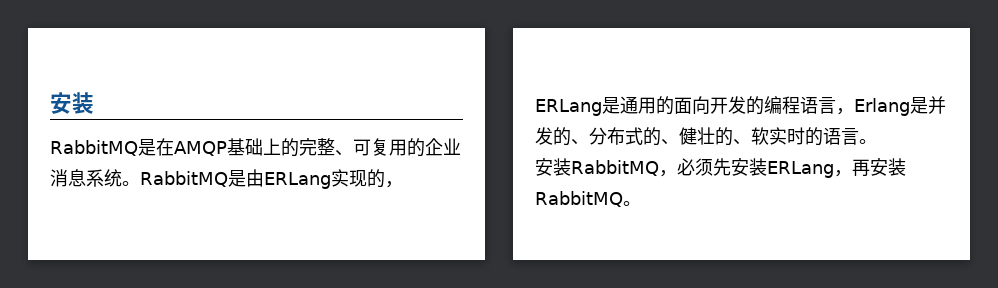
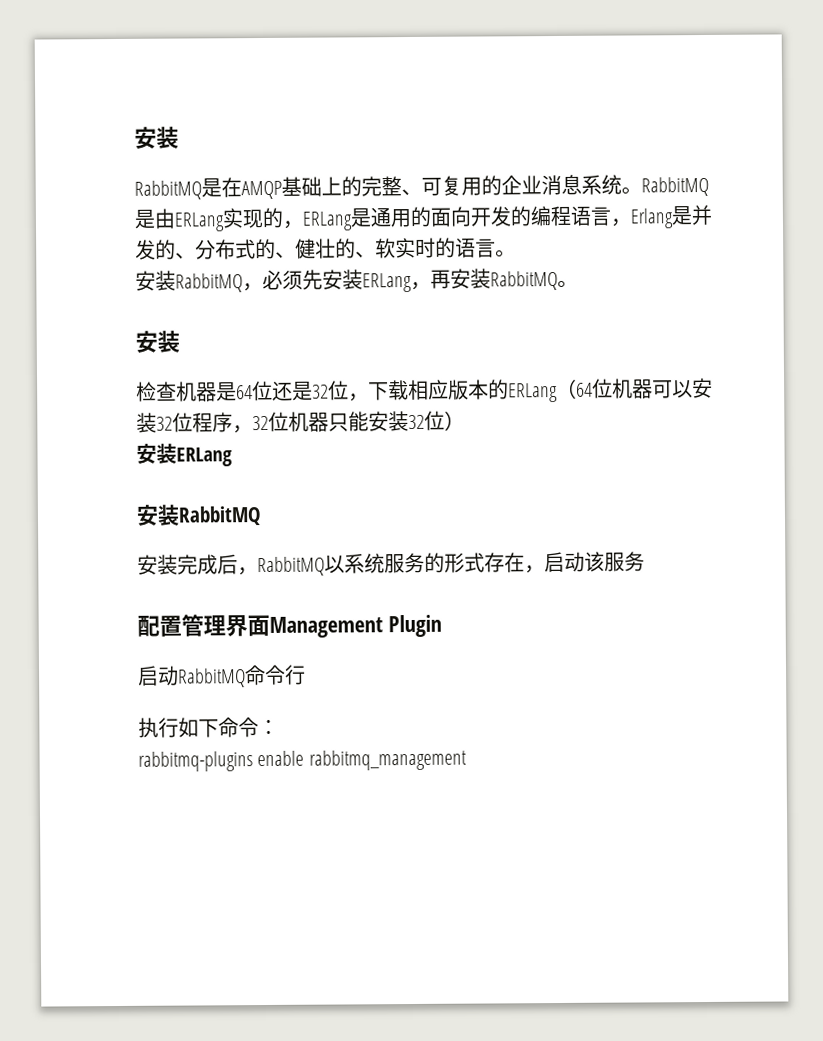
(641, 203) none -> [135,330,180,353] [136,377,713,403] [136,410,465,434] [136,443,232,467] [136,504,262,526] [137,551,645,577] [137,614,442,638] [137,664,306,688] [138,717,279,738] [138,749,467,772] // 安装 // 检查机器是64位还是32位，下载相应版本的ERLang（64位机器可以安装32位程序，32位机器只能安装32位） // 安装ERLang // 安装RabbitMQ // 安装完成后，RabbitMQ以系统服务的形式存在，启动该服务 // 配置管理界面Management Plugin // 启动RabbitMQ命令行 // 执行如下命令： // rabbitmq-plugins enable rabbitmq_management

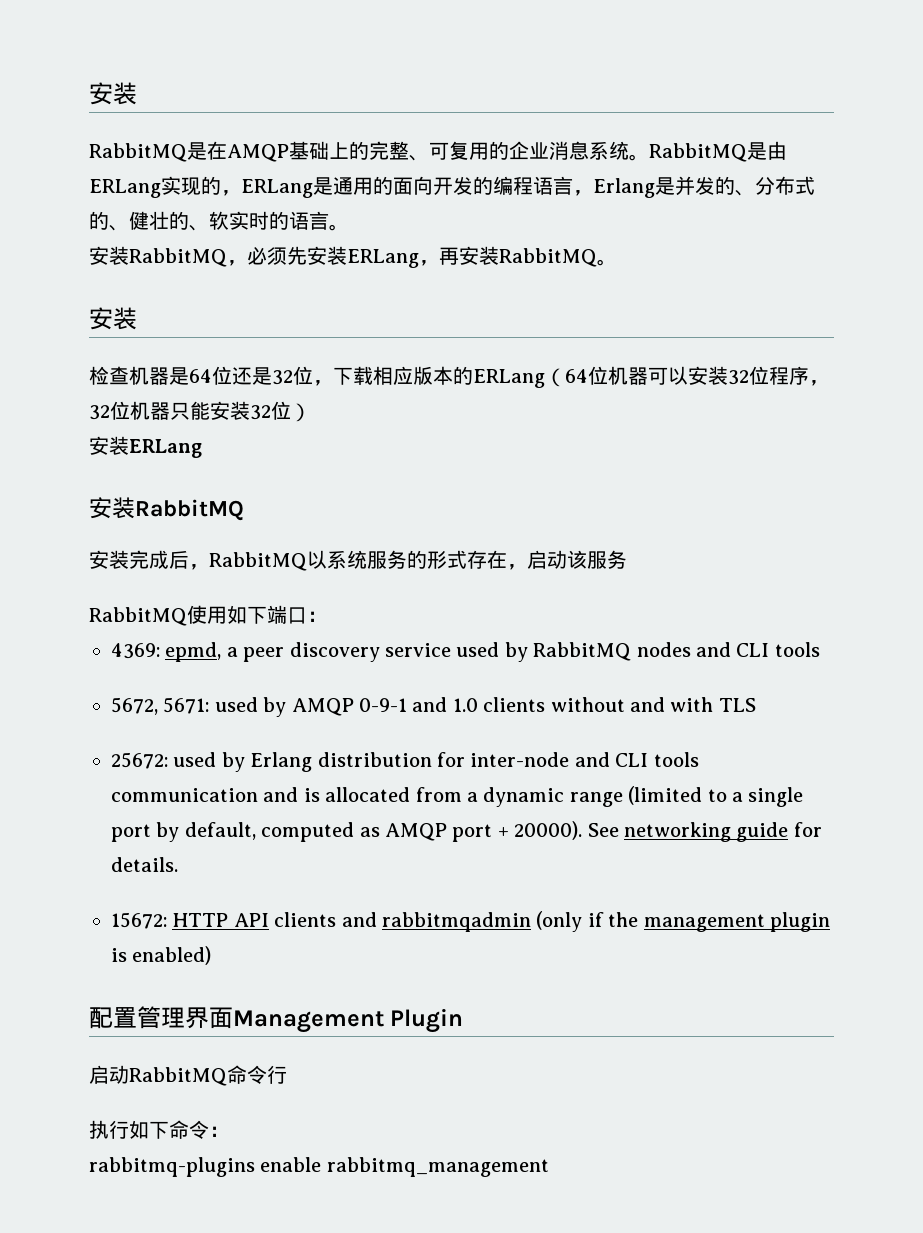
(645, 561) none -> [89,605,327,626] [111,642,820,662] [111,697,756,717] [111,752,699,772] [111,786,804,807] [111,821,822,842] [111,857,178,872] [111,911,830,932] [111,946,212,965] // RabbitMQ使用如下端口： // 4369: epmd, a peer discovery service used by RabbitMQ nodes and CLI tools // 5672, 5671: used by AMQP 0-9-1 and 1.0 clients without and with TLS // 25672: used by Erlang distribution for inter-node and CLI tools communication and is allocated from a dynamic range (limited to a single port by default, computed as AMQP port + 20000). See networking guide for details. // 15672: HTTP API clients and rabbitmqadmin (only if the management plugin is enabled)

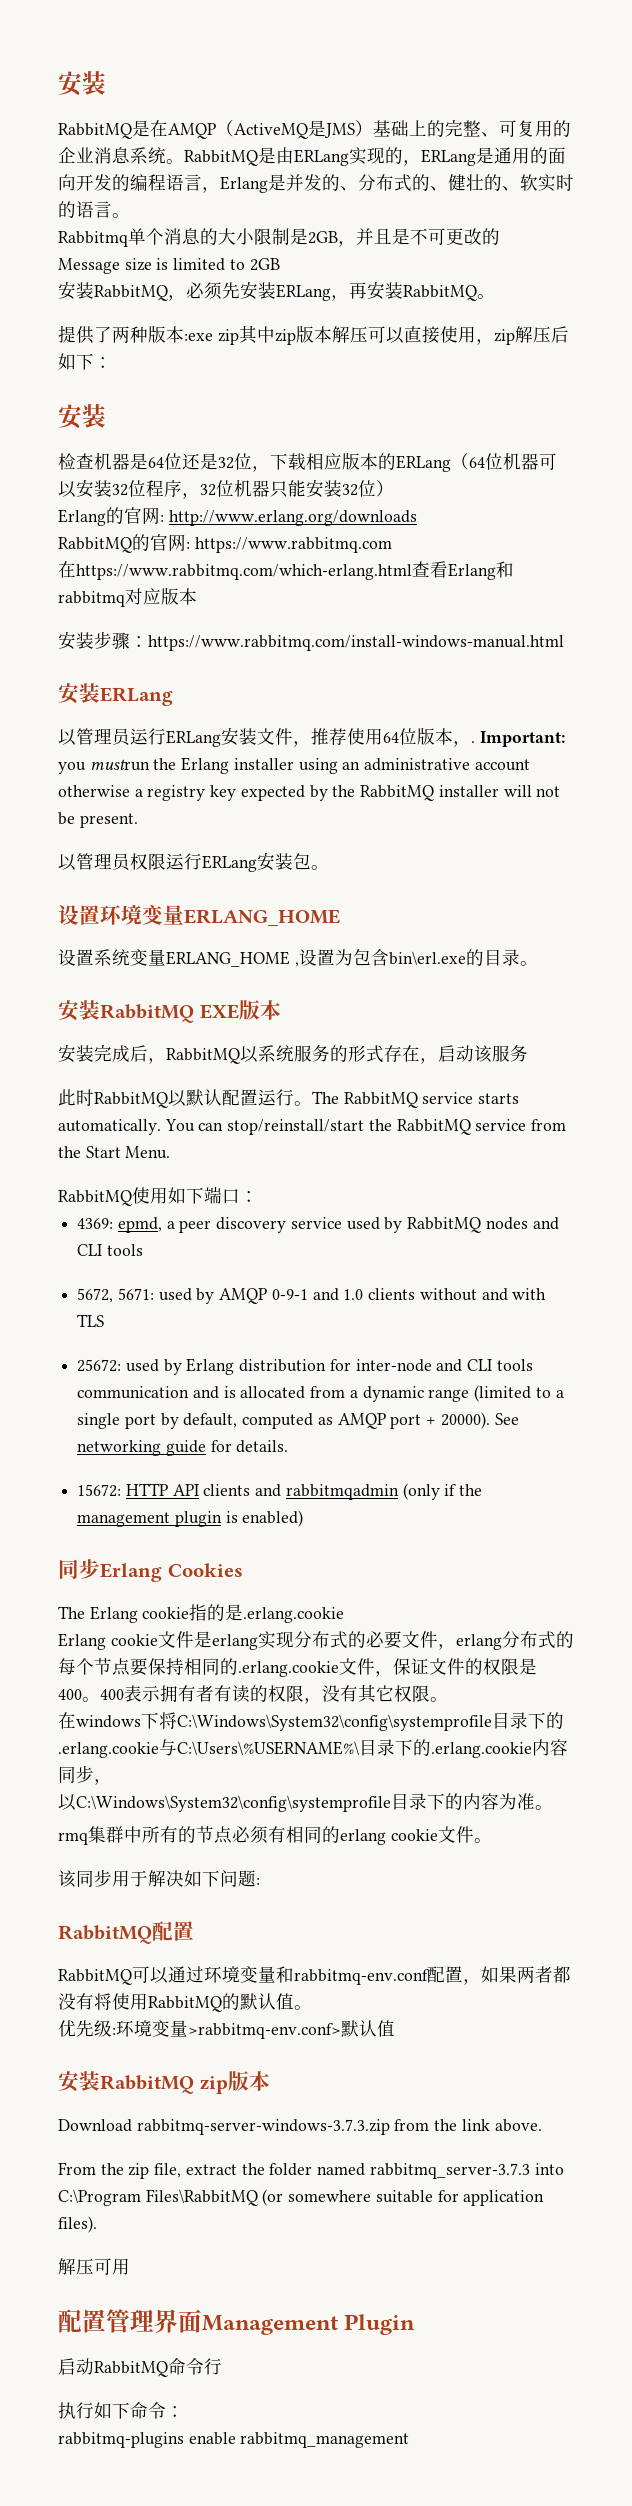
(289, 153) none -> [216,120,373,139] （ActiveMQ是JMS）
(349, 227) none -> [58,228,500,247] [58,258,280,274] // Rabbitmq单个消息的大小限制是2GB，并且是不可更改的 // Message size is limited to 2GB
(617, 262) none -> [58,325,569,345] [58,353,112,370] // 提供了两种版本:exe zip其中zip版本解压可以直接使用，zip解压后如下：
[89,436,202,458] [89,497,244,521] 安装ERLang // 安装RabbitMQ -> [58,507,417,526] [58,534,392,553] [58,561,514,580] [58,587,197,607] [58,631,564,651] [58,683,173,706] [58,727,565,747] [58,757,530,774] [58,785,561,801] [58,812,138,828] [58,852,329,872] [58,904,340,927] [58,949,538,967] [58,1000,281,1023] Erlang的官网: http://www.erlang.org/downloads // RabbitMQ的官网: https://www.rabbitmq.com // 在https://www.rabbitmq.com/which-erlang.html查看Erlang和rabbitmq对应版本 // 安装步骤：https://www.rabbitmq.com/install-windows-manual.html // 安装ERLang // 以管理员运行ERLang安装文件，推荐使用64位版本，. Important: you mustrun the Erlang installer using an administrative account otherwise a registry key expected by the RabbitMQ installer will not be present. // 以管理员权限运行ERLang安装包。 // 设置环境变量ERLANG_HOME // 设置系统变量ERLANG_HOME ,设置为包含bin\erl.exe的目录。 // 安装RabbitMQ EXE版本
(627, 559) none -> [58,1089,520,1108] [58,1119,567,1135] [58,1146,171,1159] // 此时RabbitMQ以默认配置运行。The RabbitMQ service starts automatically. You can stop/reinstall/start the RabbitMQ service from the Start Menu.
(212, 955) none -> [58,1559,243,1582] [58,1604,345,1623] [58,1631,574,1650] [58,1658,537,1677] [58,1684,448,1704] [58,1712,564,1731] [58,1739,568,1758] [58,1765,112,1785] [58,1793,553,1812] [58,1826,492,1845] [58,1869,260,1888] [58,1921,194,1944] [58,1966,571,1985] [58,1993,312,2012] [58,2020,395,2039] [58,2071,270,2094] [58,2119,542,2135] [58,2162,564,2179] [58,2189,545,2206] [58,2216,97,2233] [58,2258,130,2275] // 同步Erlang Cookies // The Erlang cookie指的是.erlang.cookie // Erlang cookie文件是erlang实现分布式的必要文件，erlang分布式的每个节点要保持相同的.erlang.cookie文件，保证文件的权限是400。400表示拥有者有读的权限，没有其它权限。 // 在windows下将C:\Windows\System32\config\systemprofile目录下的.erlang.cookie与C:\Users\%USERNAME%\目录下的.erlang.cookie内容同步， // 以C:\Windows\System32\config\systemprofile目录下的内容为准。 // rmq集群中所有的节点必须有相同的erlang cookie文件。 // 该同步用于解决如下问题: // RabbitMQ配置 // RabbitMQ可以通过环境变量和rabbitmq-env.conf配置，如果两者都没有将使用RabbitMQ的默认值。 // 优先级:环境变量>rabbitmq-env.conf>默认值 // 安装RabbitMQ zip版本 // Download rabbitmq-server-windows-3.7.3.zip from the link above. // From the zip file, extract the folder named rabbitmq_server-3.7.3 into C:\Program Files\RabbitMQ (or somewhere suitable for application files). // 解压可用

